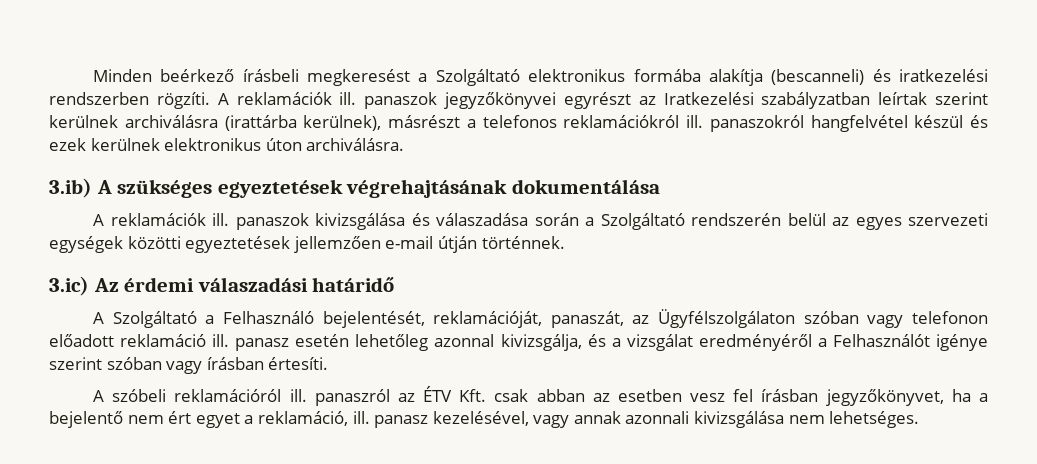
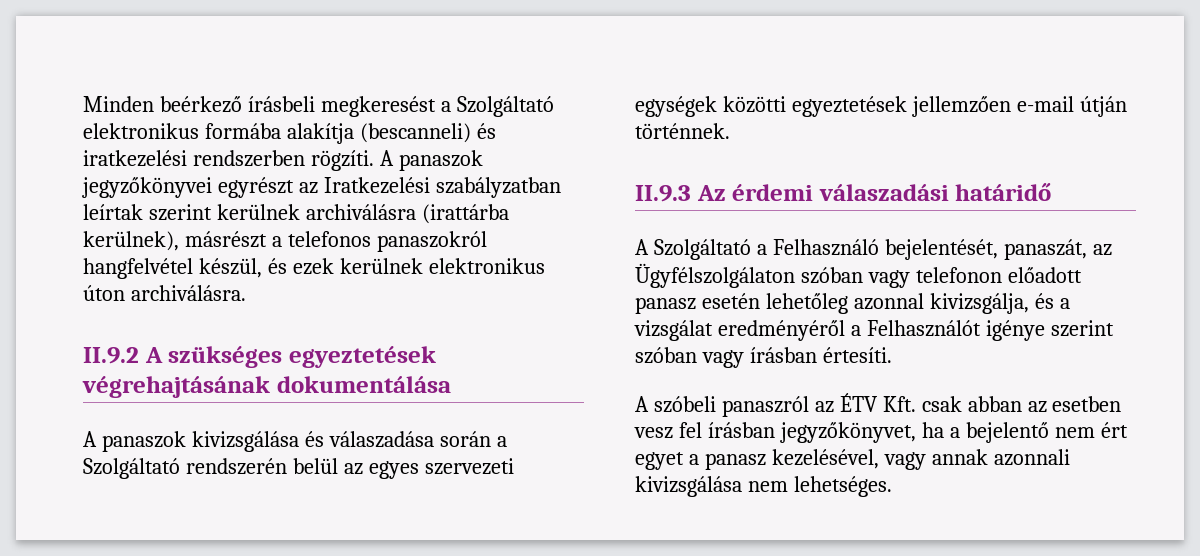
[236,92,357,105] reklamációk ill. -> (394, 158) none
[563,115,703,128] reklamációkról ill. -> (371, 239) none
[914,115,964,128] készül -> [198,258,262,278] készül,
[49,178,92,198] 3.ib) -> [83,347,139,364] II.9.2
[110,213,229,226] reklamációk ill. -> (97, 439) none
[49,276,89,296] 3.ic) -> [635,185,691,202] II.9.3
[433,311,543,328] reklamációját, -> (998, 249) none
[120,334,230,347] reklamáció ill. -> (1082, 275) none
[174,389,307,402] reklamációról ill. -> (716, 404) none
[257,411,370,426] reklamáció, ill. -> (699, 459) none

